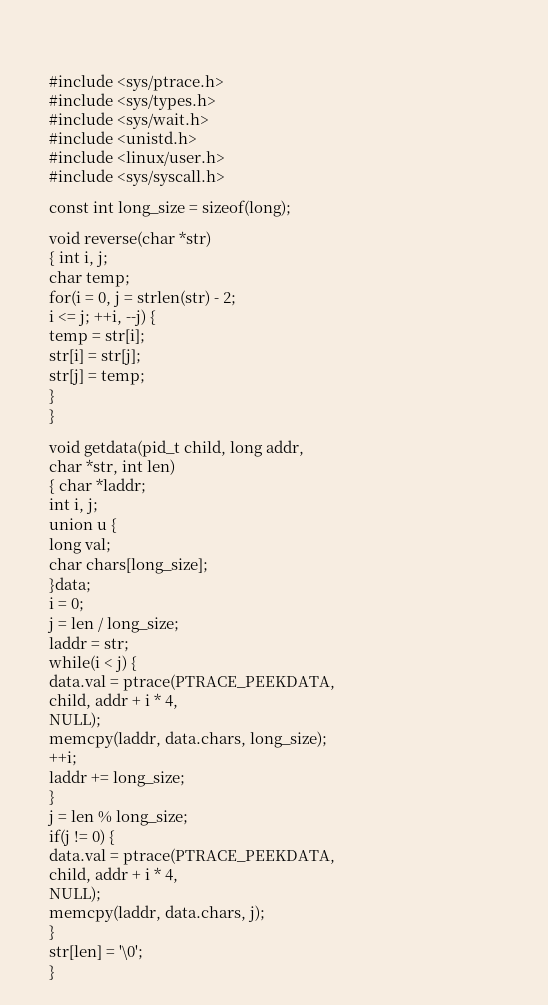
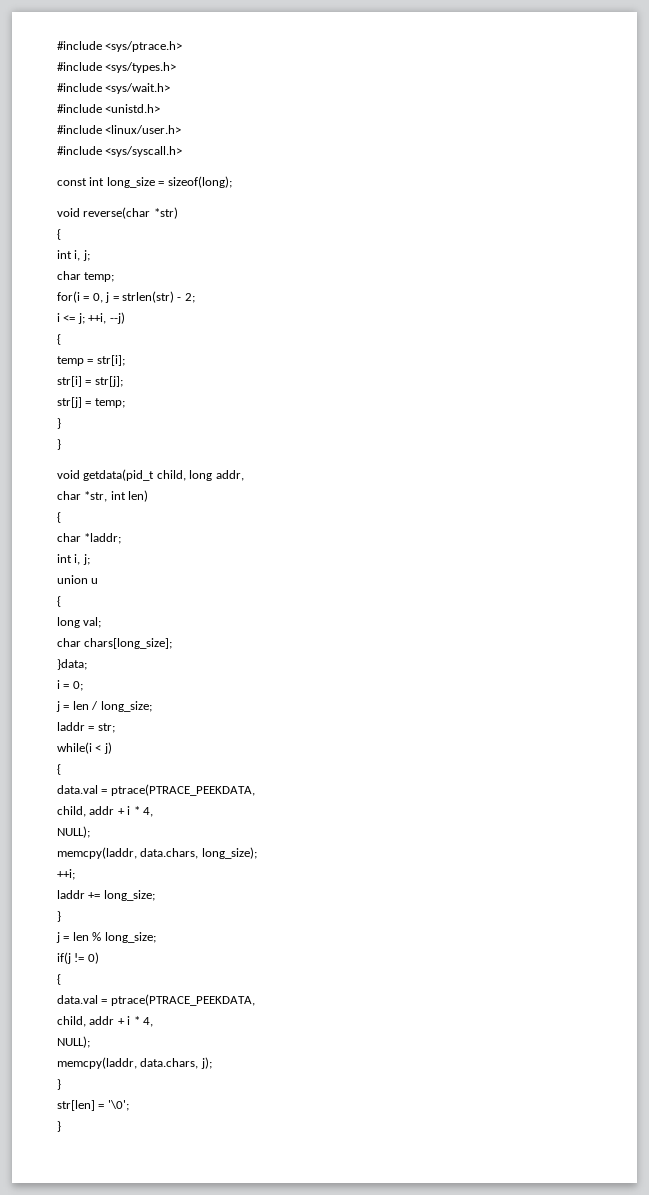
(55, 258) none -> (61, 234) //
(147, 317) none -> (125, 318) //
(55, 486) none -> (61, 517) //
(108, 526) none -> (99, 581) //
(128, 663) none -> (112, 748) //
(106, 837) none -> (99, 958) //

